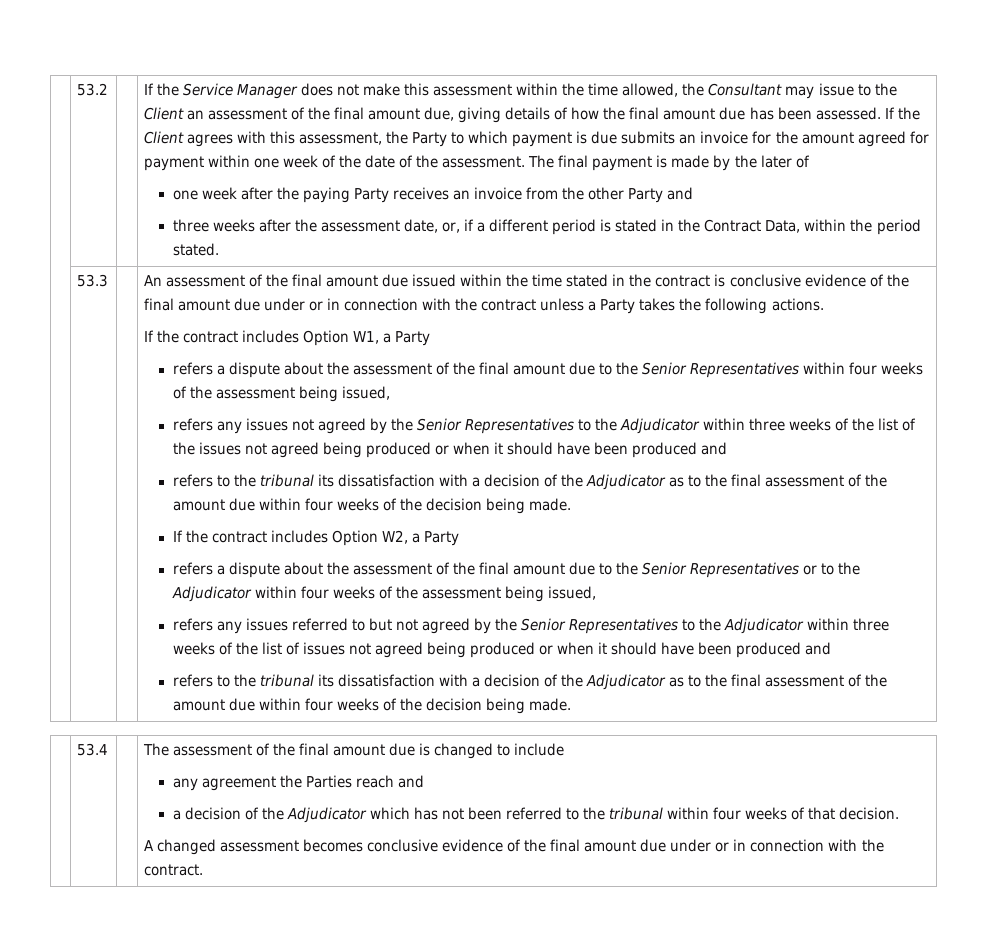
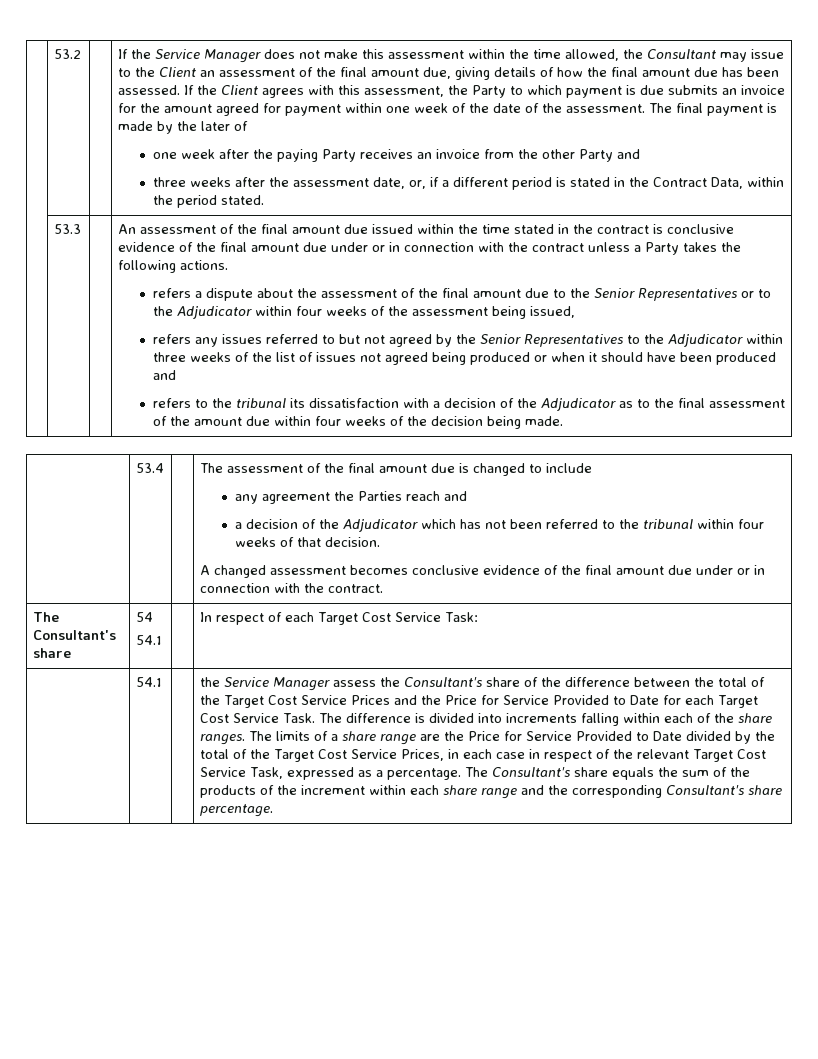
[143,330,431,346] [172,362,924,378] [172,386,390,402] [172,418,917,434] [172,442,728,458] [172,474,888,490] [172,498,572,514] [172,530,459,546] // If the contract includes Option W1, a Party // refers a dispute about the assessment of the final amount due to the Senior Representatives within four weeks of the assessment being issued, // refers any issues not agreed by the Senior Representatives to the Adjudicator within three weeks of the list of the issues not agreed being produced or when it should have been produced and // refers to the tribunal its dissatisfaction with a decision of the Adjudicator as to the final assessment of the amount due within four weeks of the decision being made. // If the contract includes Option W2, a Party -> (228, 265) none
(203, 870) none -> [32,612,59,622] [32,630,116,640] [32,648,71,658] [135,612,153,622] [135,635,162,645] [199,612,478,625] [135,677,162,687] [199,677,765,691] [199,695,758,708] [199,713,772,726] [199,731,775,745] [199,749,766,762] [199,767,750,780] [199,785,782,799] [199,804,273,817] // The Consultant's share | 54 // 54.1 | | In respect of each Target Cost Service Task: // | 54.1 | | the Service Manager assess the Consultant's share of the difference between the total of the Target Cost Service Prices and the Price for Service Provided to Date for each Target Cost Service Task. The difference is divided into increments falling within each of the share ranges. The limits of a share range are the Price for Service Provided to Date divided by the total of the Target Cost Service Prices, in each case in respect of the relevant Target Cost Service Task, expressed as a percentage. The Consultant's share equals the sum of the products of the increment within each share range and the corresponding Consultant's share percentage.

